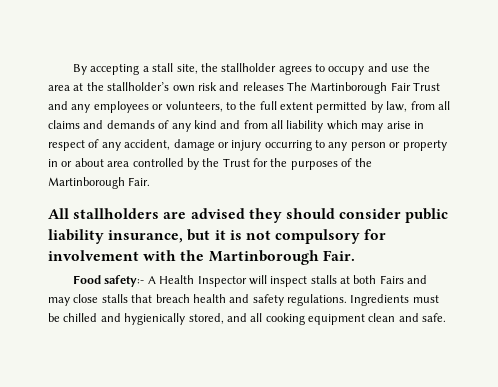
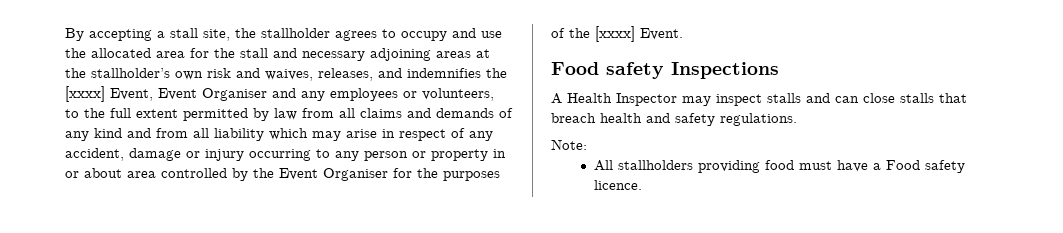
[48,85,70,91] area -> [91,48,471,61] allocated area for the stall and necessary adjoining areas
[242,82,441,94] releases The Martinborough Fair Trust -> [265,68,507,81] [65,86,267,102] waives, releases, and indemnifies the [xxxx] Event, Event Organiser
[386,101,408,112] law, -> [274,108,297,120] law
[222,158,250,167] Trust -> [279,168,388,181] Event Organiser
[48,177,151,189] [48,208,449,223] [48,229,387,244] [48,250,355,265] [73,275,145,287] Martinborough Fair. // All stallholders are advised they should consider public liability insurance, but it is not compulsory for involvement with the Martinborough Fair. // Food safety:- -> [595,26,683,42] [551,62,779,79] [xxxx] Event. // Food safety Inspections //
[248,275,267,285] will -> [682,96,711,106] may
[340,275,428,284] [48,297,70,306] at both Fairs and may -> [806,93,859,103] and can
[350,294,439,306] [48,313,447,325] Ingredients must be chilled and hygienically stored, and all cooking equipment clean and safe. -> [551,139,587,150] [593,160,965,173] [593,180,642,190] // Note: // All stallholders providing food must have a Food safety licence.

